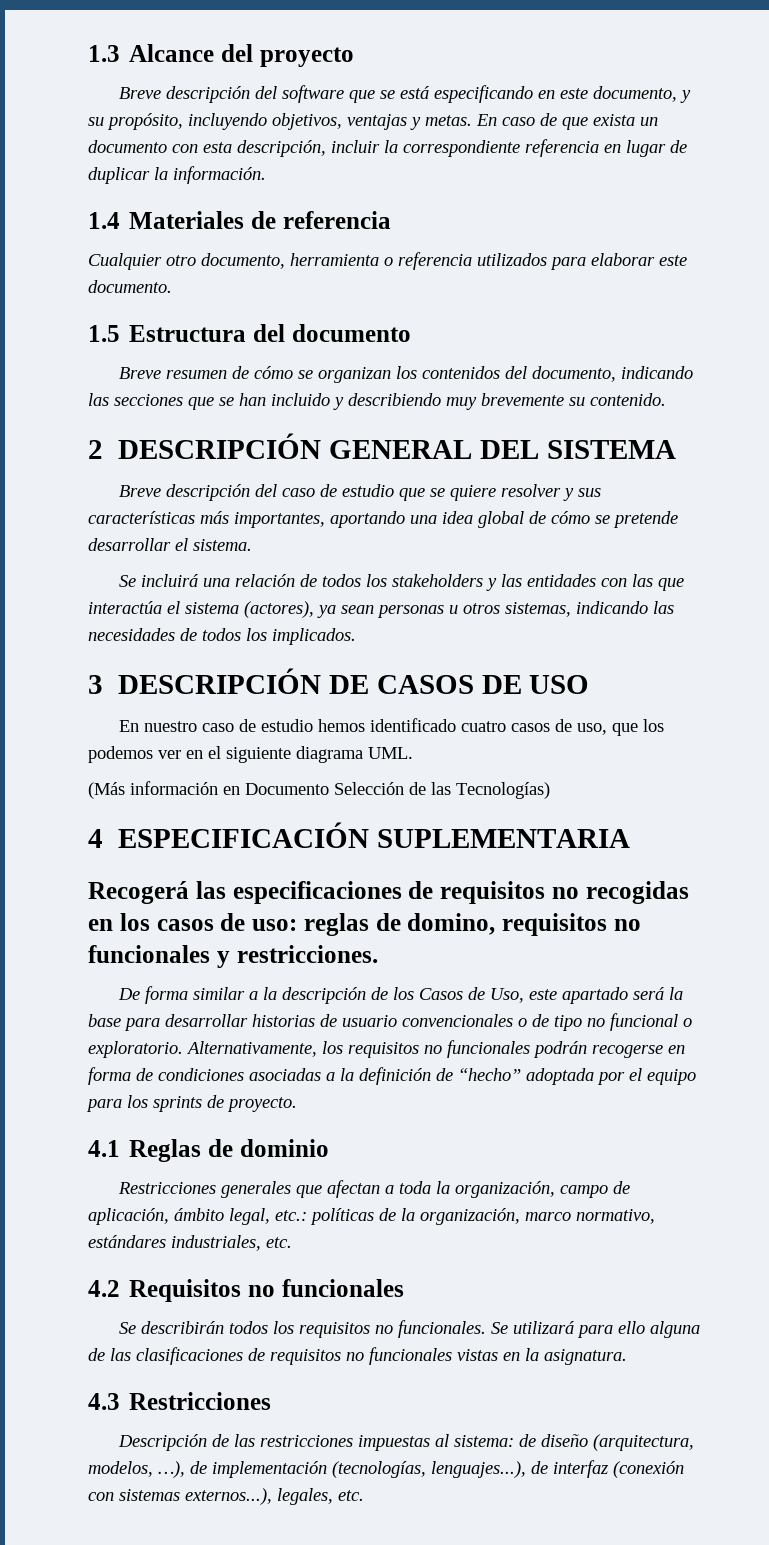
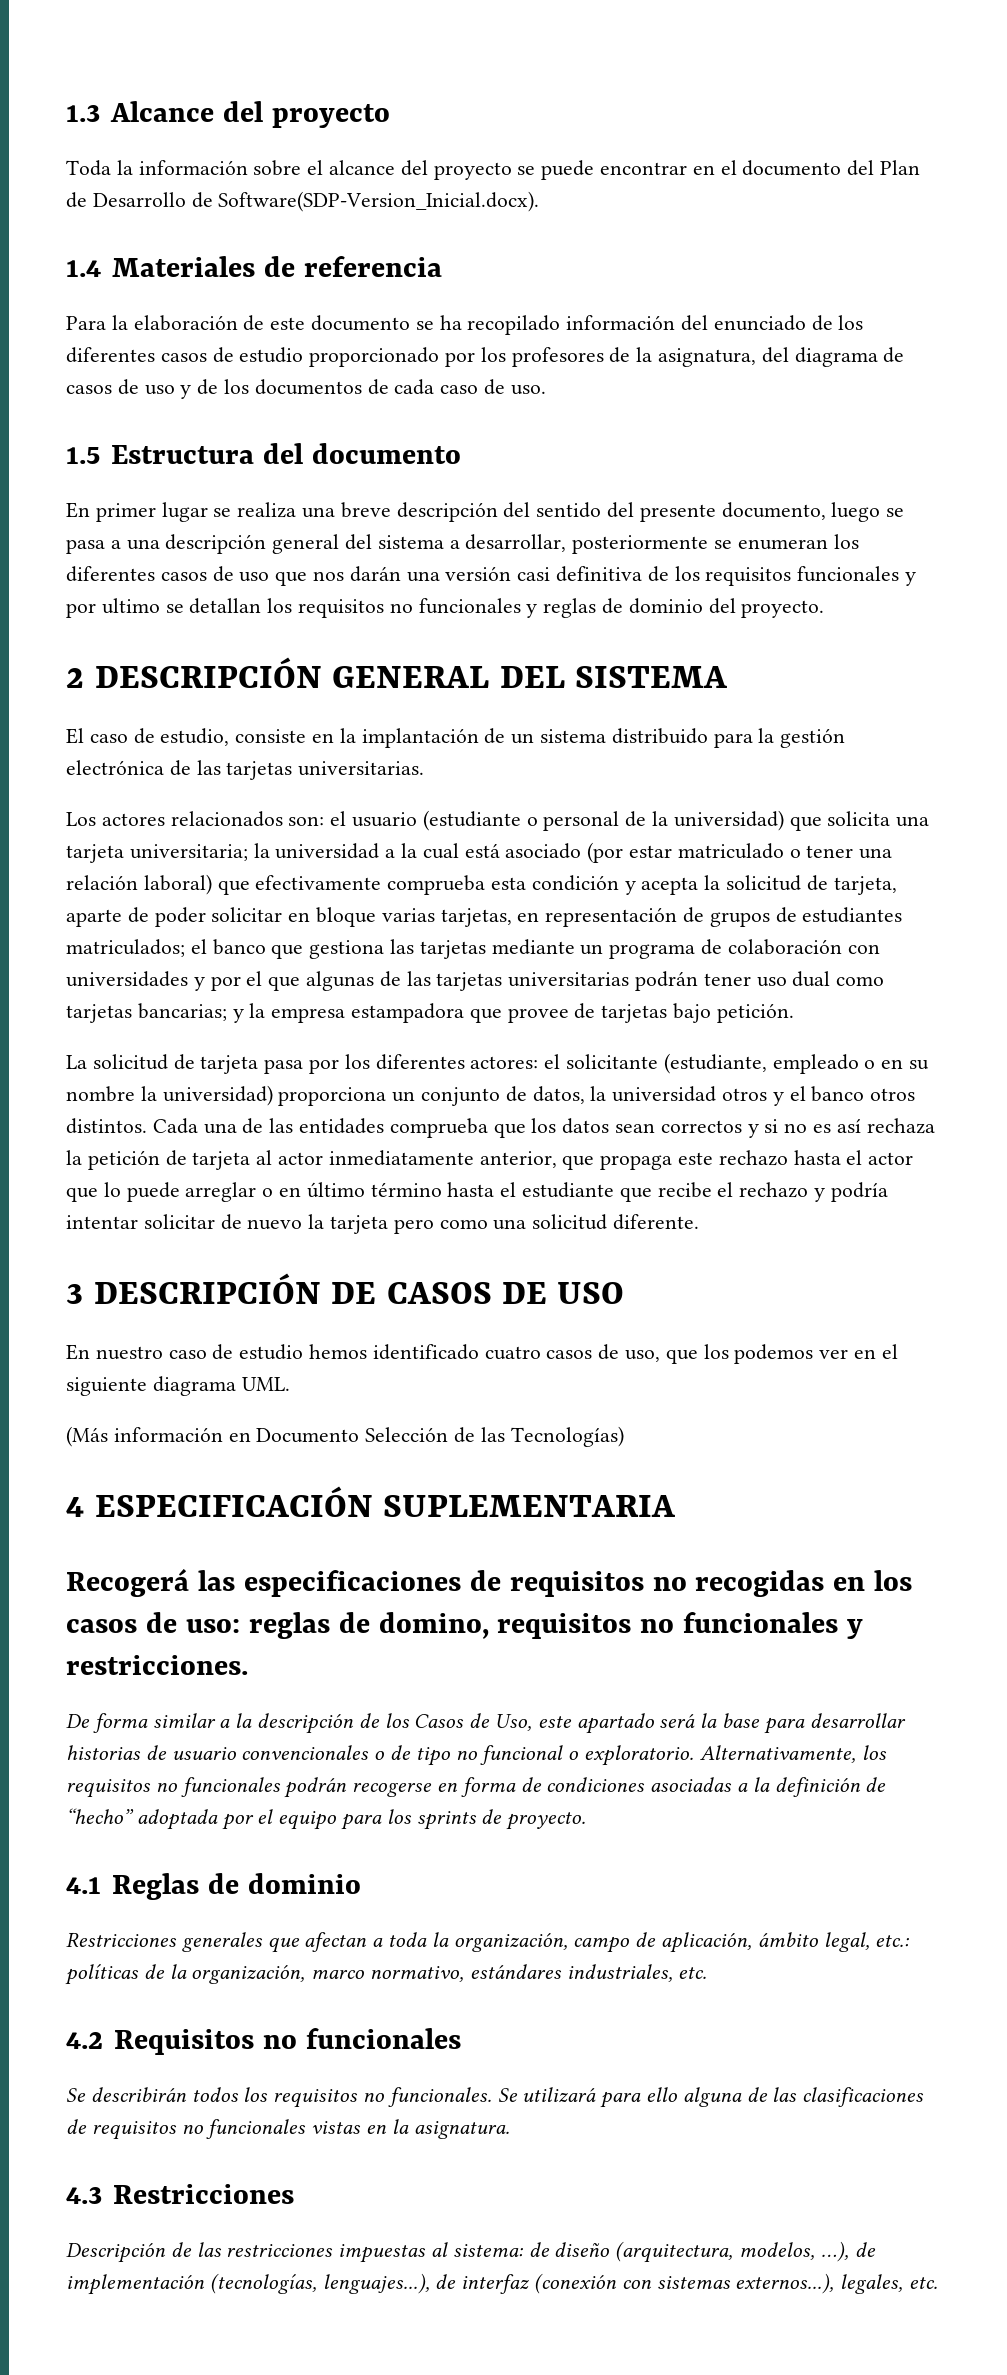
[119,85,692,103] [88,113,658,130] [88,139,687,157] [88,166,266,184] [88,211,391,229] [88,252,687,270] [88,280,172,293] [88,324,411,342] [119,366,694,383] [88,393,666,410] Breve descripción del software que se está especificando en este documento, y su propósito, incluyendo objetivos, ventajas y metas. En caso de que exista un documento con esta descripción, incluir la correspondiente referencia en lugar de duplicar la información. // 1.4 Materiales de referencia // Cualquier otro documento, herramienta o referencia utilizados para elaborar este documento. // 1.5 Estructura del documento // Breve resumen de cómo se organizan los contenidos del documento, indicando las secciones que se han incluido y describiendo muy brevemente su contenido. -> [66,160,921,180] [66,191,540,212] [66,256,442,277] [66,315,864,335] [66,347,905,367] [66,379,546,399] [66,443,461,464] [66,502,905,522] [66,534,859,554] [66,566,917,586] [66,598,825,618] Toda la información sobre el alcance del proyecto se puede encontrar en el documento del Plan de Desarrollo de Software(SDP-Version_Inicial.docx). // 1.4 Materiales de referencia // Para la elaboración de este documento se ha recopilado información del enunciado de los diferentes casos de estudio proporcionado por los profesores de la asignatura, del diagrama de casos de uso y de los documentos de cada caso de uso. // 1.5 Estructura del documento // En primer lugar se realiza una breve descripción del sentido del presente documento, luego se pasa a una descripción general del sistema a desarrollar, posteriormente se enumeran los diferentes casos de uso que nos darán una versión casi definitiva de los requisitos funcionales y por ultimo se detallan los requisitos no funcionales y reglas de dominio del proyecto.
[119,484,602,501] [88,511,678,528] [88,538,252,551] [119,574,685,591] [88,601,674,618] [88,628,356,645] Breve descripción del caso de estudio que se quiere resolver y sus características más importantes, aportando una idea global de cómo se pretende desarrollar el sistema. // Se incluirá una relación de todos los stakeholders y las entidades con las que interactúa el sistema (actores), ya sean personas u otros sistemas, indicando las necesidades de todos los implicados. -> [66,728,846,748] [66,760,425,780] [66,810,930,831] [66,842,893,863] [66,874,897,895] [66,907,903,927] [66,939,880,959] [66,971,885,991] [66,1003,794,1023] [66,1053,930,1074] [66,1085,916,1106] [66,1118,935,1138] [66,1150,914,1170] [66,1182,888,1202] [66,1214,700,1234] El caso de estudio, consiste en la implantación de un sistema distribuido para la gestión electrónica de las tarjetas universitarias. // Los actores relacionados son: el usuario (estudiante o personal de la universidad) que solicita una tarjeta universitaria; la universidad a la cual está asociado (por estar matriculado o tener una relación laboral) que efectivamente comprueba esta condición y acepta la solicitud de tarjeta, aparte de poder solicitar en bloque varias tarjetas, en representación de grupos de estudiantes matriculados; el banco que gestiona las tarjetas mediante un programa de colaboración con universidades y por el que algunas de las tarjetas universitarias podrán tener uso dual como tarjetas bancarias; y la empresa estampadora que provee de tarjetas bajo petición. // La solicitud de tarjeta pasa por los diferentes actores: el solicitante (estudiante, empleado o en su nombre la universidad) proporciona un conjunto de datos, la universidad otros y el banco otros distintos. Cada una de las entidades comprueba que los datos sean correctos y si no es así rechaza la petición de tarjeta al actor inmediatamente anterior, que propaga este rechazo hasta el actor que lo puede arreglar o en último término hasta el estudiante que recibe el rechazo y podría intentar solicitar de nuevo la tarjeta pero como una solicitud diferente.

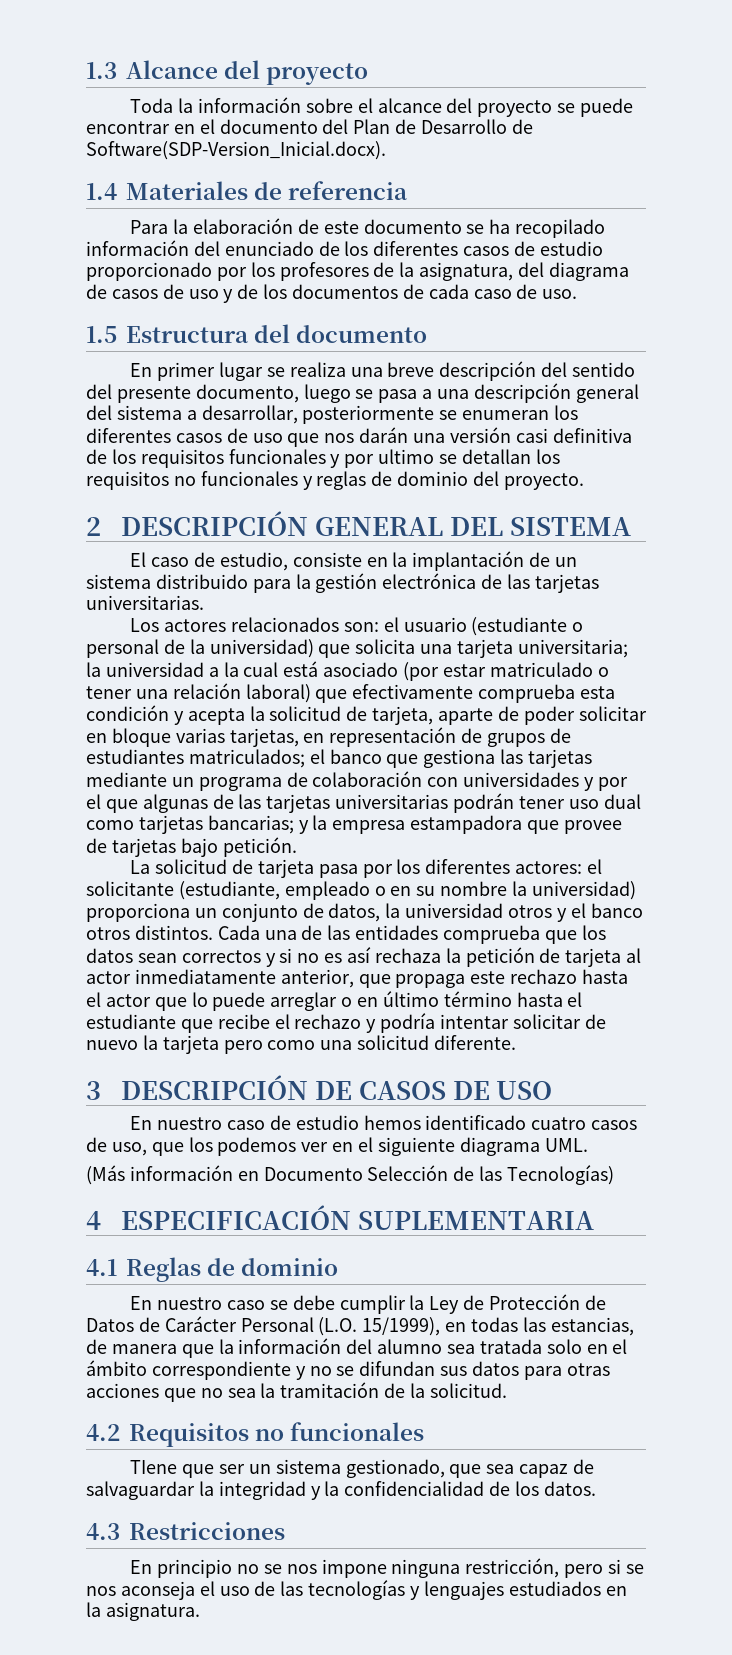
[66,1568,913,1597] [66,1612,864,1639] [66,1655,248,1675] [66,1713,906,1734] [66,1745,887,1766] [66,1777,887,1798] [66,1808,587,1830] [66,1873,361,1900] [66,1932,911,1953] [65,1964,708,1985] [66,2028,461,2055] [66,2087,925,2108] [66,2119,510,2140] [66,2184,294,2204] [66,2241,876,2263] [66,2273,939,2295] Recogerá las especificaciones de requisitos no recogidas en los casos de uso: reglas de domino, requisitos no funcionales y restricciones. // De forma similar a la descripción de los Casos de Uso, este apartado será la base para desarrollar historias de usuario convencionales o de tipo no funcional o exploratorio. Alternativamente, los requisitos no funcionales podrán recogerse en forma de condiciones asociadas a la definición de “hecho” adoptada por el equipo para los sprints de proyecto. // 4.1 Reglas de dominio // Restricciones generales que afectan a toda la organización, campo de aplicación, ámbito legal, etc.: políticas de la organización, marco normativo, estándares industriales, etc. // 4.2 Requisitos no funcionales // Se describirán todos los requisitos no funcionales. Se utilizará para ello alguna de las clasificaciones de requisitos no funcionales vistas en la asignatura. // 4.3 Restricciones // Descripción de las restricciones impuestas al sistema: de diseño (arquitectura, modelos, …), de implementación (tecnologías, lenguajes...), de interfaz (conexión con sistemas externos...), legales, etc. -> [86,1257,339,1282] [130,1294,606,1314] [86,1316,634,1336] [86,1338,628,1358] [86,1360,610,1380] [86,1382,507,1402] [86,1422,425,1447] [130,1459,595,1478] [86,1481,596,1500] [86,1522,285,1540] [130,1558,644,1578] [86,1580,627,1600] [86,1602,200,1621] 4.1 Reglas de dominio // En nuestro caso se debe cumplir la Ley de Protección de Datos de Carácter Personal (L.O. 15/1999), en todas las estancias, de manera que la información del alumno sea tratada solo en el ámbito correspondiente y no se difundan sus datos para otras acciones que no sea la tramitación de la solicitud. // 4.2 Requisitos no funcionales // TIene que ser un sistema gestionado, que sea capaz de salvaguardar la integridad y la confidencialidad de los datos. // 4.3 Restricciones // En principio no se nos impone ninguna restricción, pero si se nos aconseja el uso de las tecnologías y lenguajes estudiados en la asignatura.

